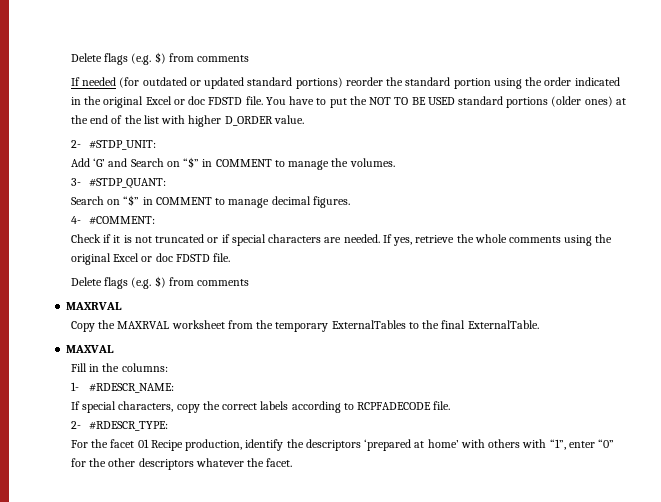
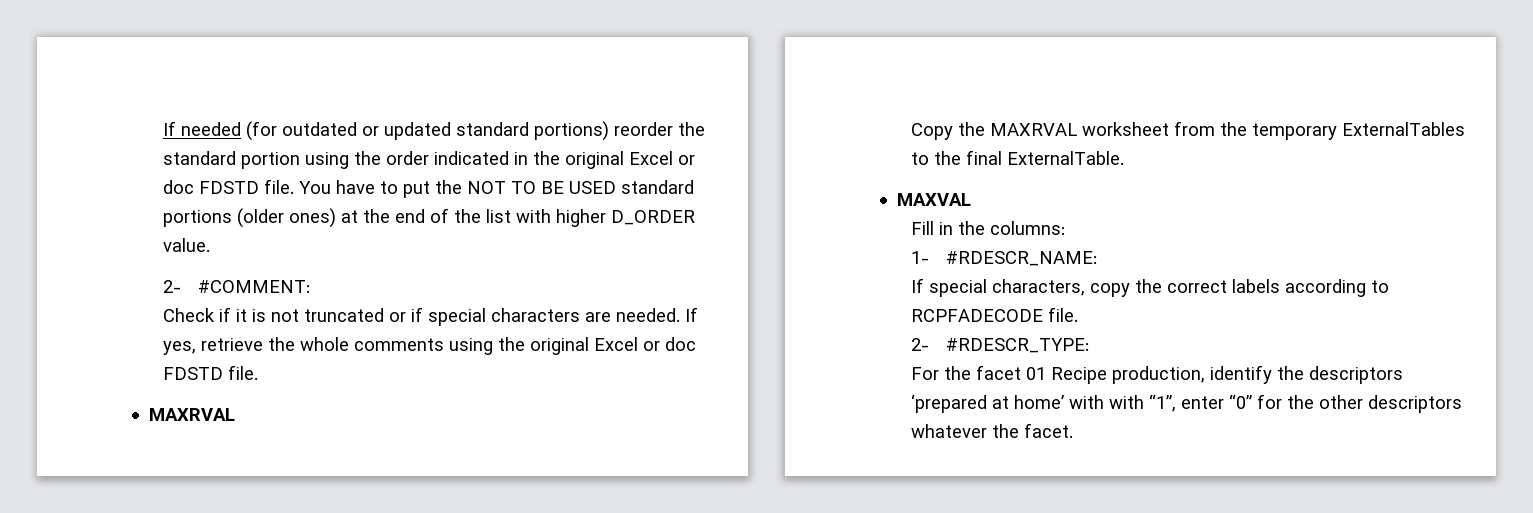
[70,52,250,65] Delete flags (e.g. $) from comments // -> (163, 128) none
[89,140,157,150] [70,157,395,170] [70,178,167,189] [70,195,350,208] [70,216,81,224] #STDP_UNIT: // Add ‘G’ and Search on “$” in COMMENT to manage the volumes. // 3- #STDP_QUANT: // Search on “$” in COMMENT to manage decimal figures. // 4- -> (182, 286) none
[70,276,250,289] // Delete flags (e.g. $) from comments -> (259, 372) none
[488,439,521,448] others -> (1105, 402) none

